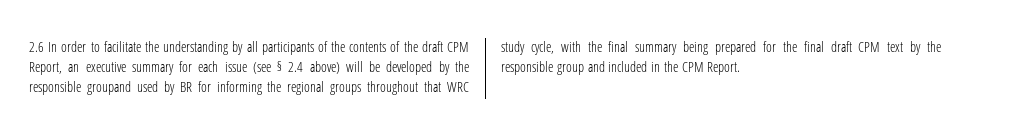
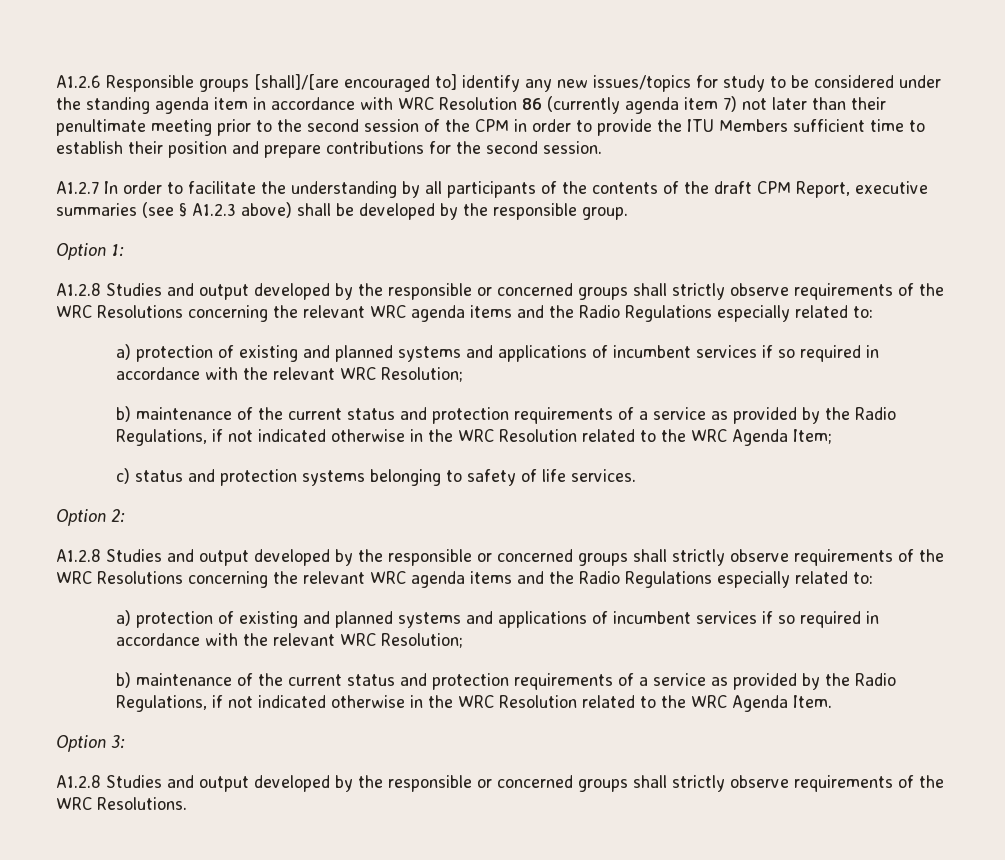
[29,42,44,52] 2.6 -> [56,74,941,92] [56,96,886,114] [56,119,925,136] [56,141,602,158] [56,181,99,194] A1.2.6 Responsible groups [shall]/[are encouraged to] identify any new issues/topics for study to be considered under the standing agenda item in accordance with WRC Resolution 86 (currently agenda item 7) not later than their penultimate meeting prior to the second session of the CPM in order to provide the ITU Members sufficient time to establish their position and prepare contributions for the second session. // A1.2.7
[68,61,363,75] an executive summary for each issue (see § 2.4 above) will -> [855,181,928,194] [56,202,331,218] executive summaries (see § A1.2.3 above) shall
[86,81,469,95] [501,41,941,55] [501,61,741,75] groupand used by BR for informing the regional groups throughout that WRC study cycle, with the final summary being prepared for the final draft CPM text by the responsible group and included in the CPM Report. -> [582,207,628,220] [56,243,124,260] [56,283,944,300] [56,305,873,322] [116,344,880,362] [116,367,464,382] [116,406,897,424] [116,429,833,446] [116,468,637,486] [56,509,125,526] [56,549,944,566] [56,571,873,588] [116,610,880,628] [116,633,464,648] [116,672,897,690] [116,695,833,712] [56,735,125,752] [56,775,944,792] [56,797,187,810] group. // Option 1: // A1.2.8 Studies and output developed by the responsible or concerned groups shall strictly observe requirements of the WRC Resolutions concerning the relevant WRC agenda items and the Radio Regulations especially related to: // a) protection of existing and planned systems and applications of incumbent services if so required in accordance with the relevant WRC Resolution; // b) maintenance of the current status and protection requirements of a service as provided by the Radio Regulations, if not indicated otherwise in the WRC Resolution related to the WRC Agenda Item; // c) status and protection systems belonging to safety of life services. // Option 2: // A1.2.8 Studies and output developed by the responsible or concerned groups shall strictly observe requirements of the WRC Resolutions concerning the relevant WRC agenda items and the Radio Regulations especially related to: // a) protection of existing and planned systems and applications of incumbent services if so required in accordance with the relevant WRC Resolution; // b) maintenance of the current status and protection requirements of a service as provided by the Radio Regulations, if not indicated otherwise in the WRC Resolution related to the WRC Agenda Item. // Option 3: // A1.2.8 Studies and output developed by the responsible or concerned groups shall strictly observe requirements of the WRC Resolutions.

